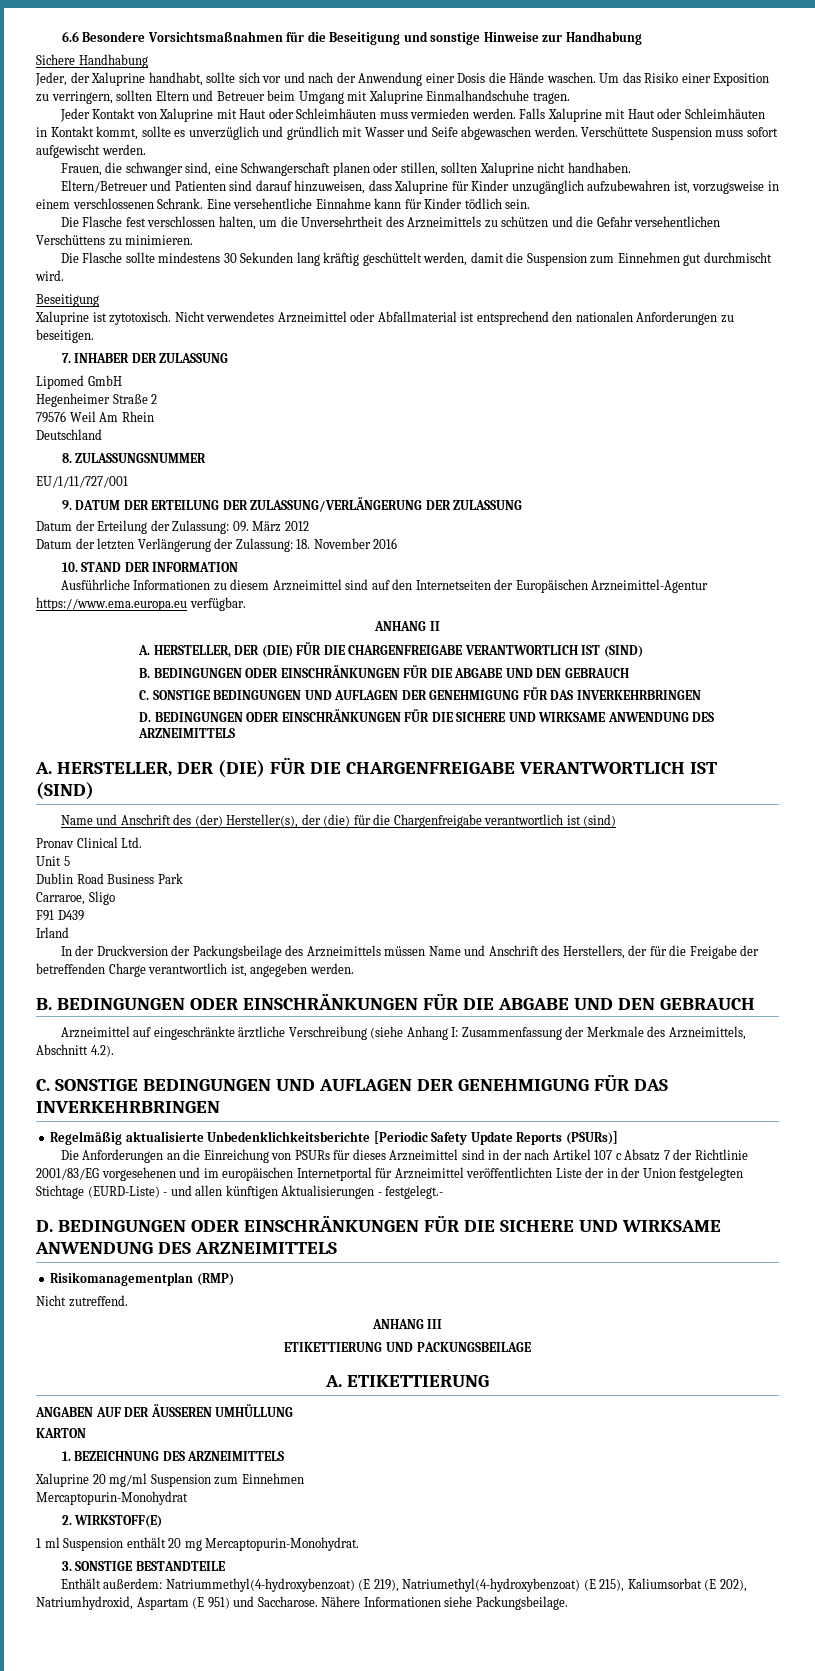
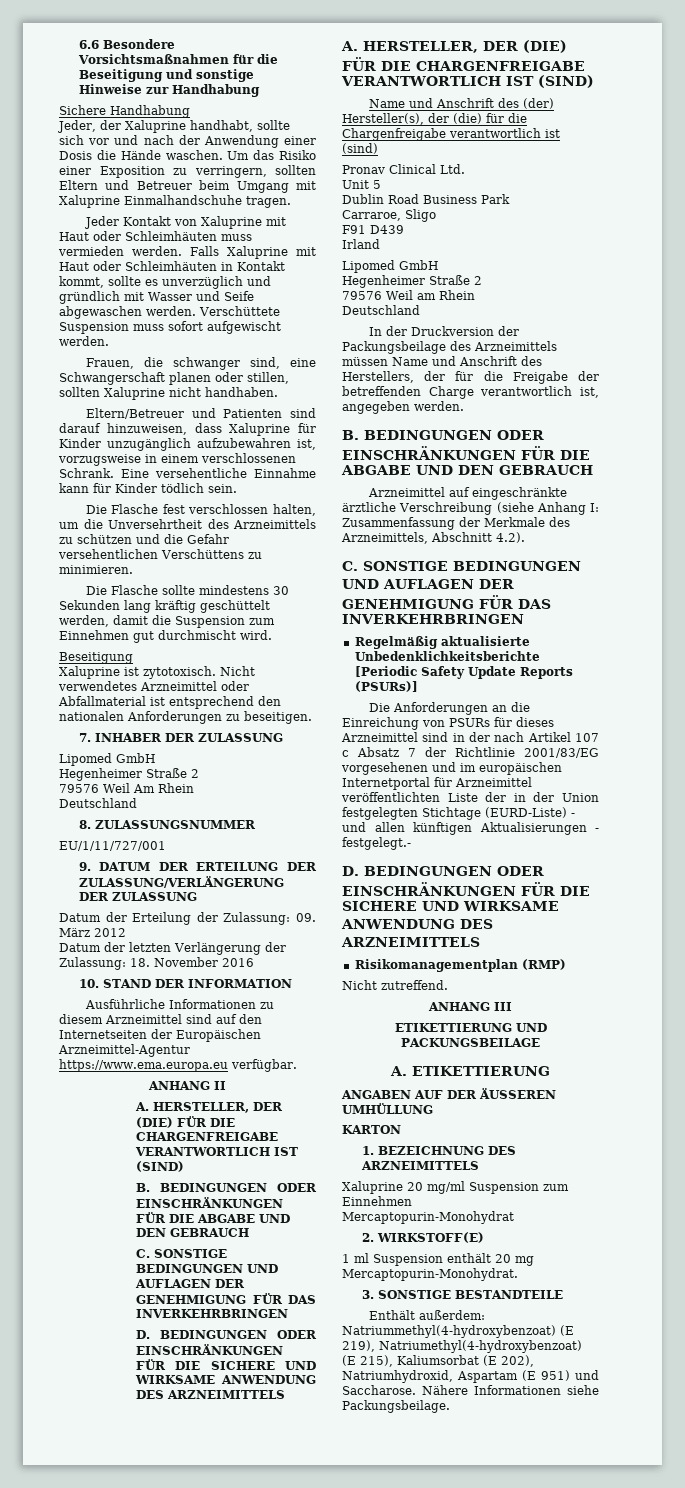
(69, 932) none -> [342,260,438,273] [342,275,482,288] [342,290,475,300] [342,305,420,315] // Lipomed GmbH // Hegenheimer Straße 2 // 79576 Weil am Rhein // Deutschland

